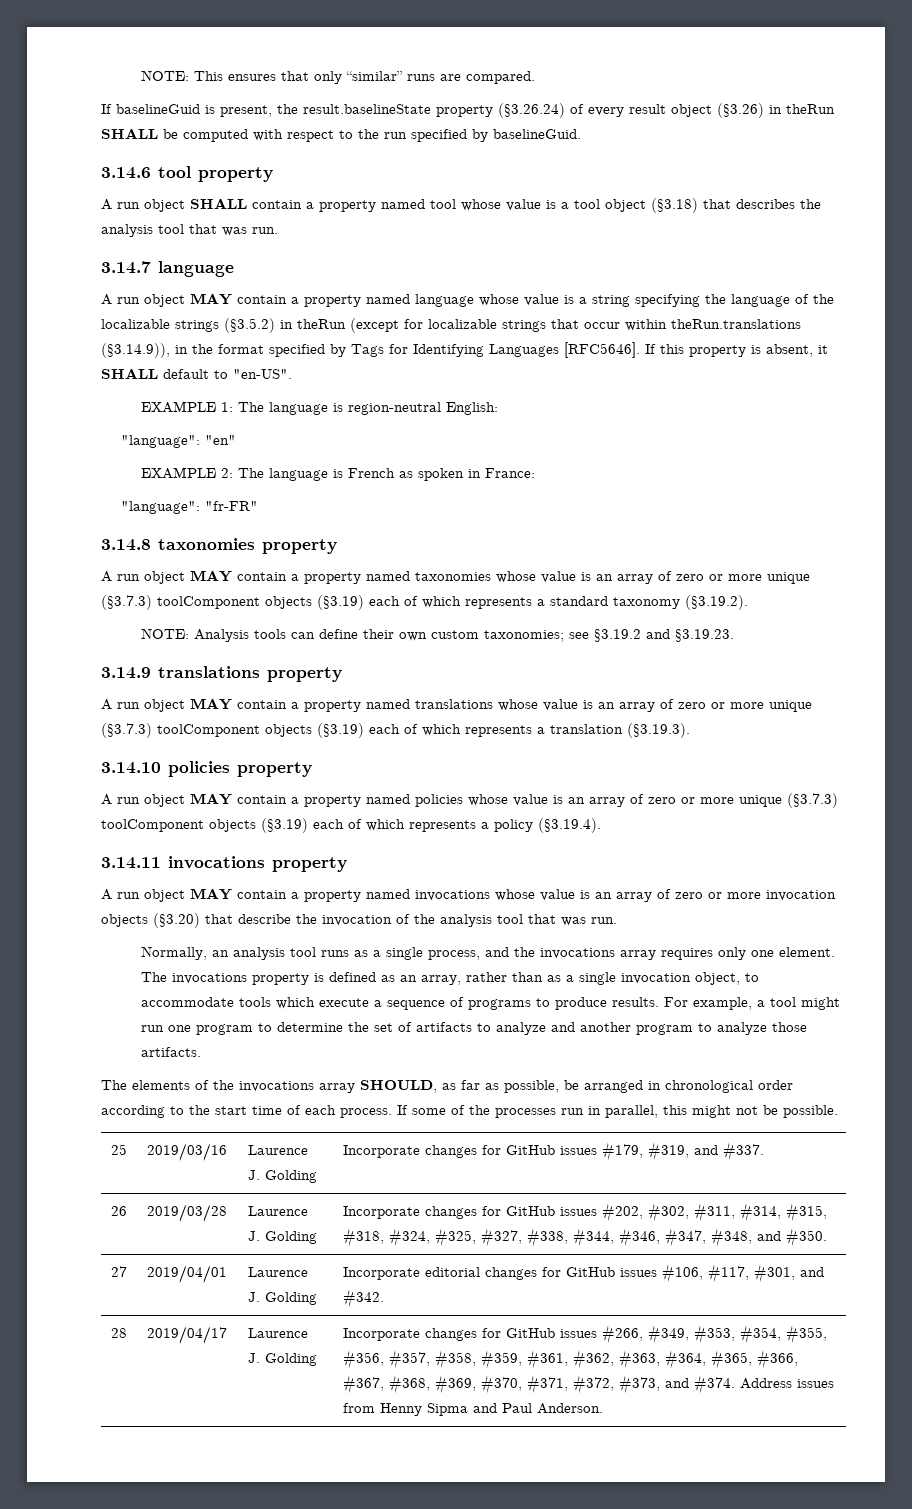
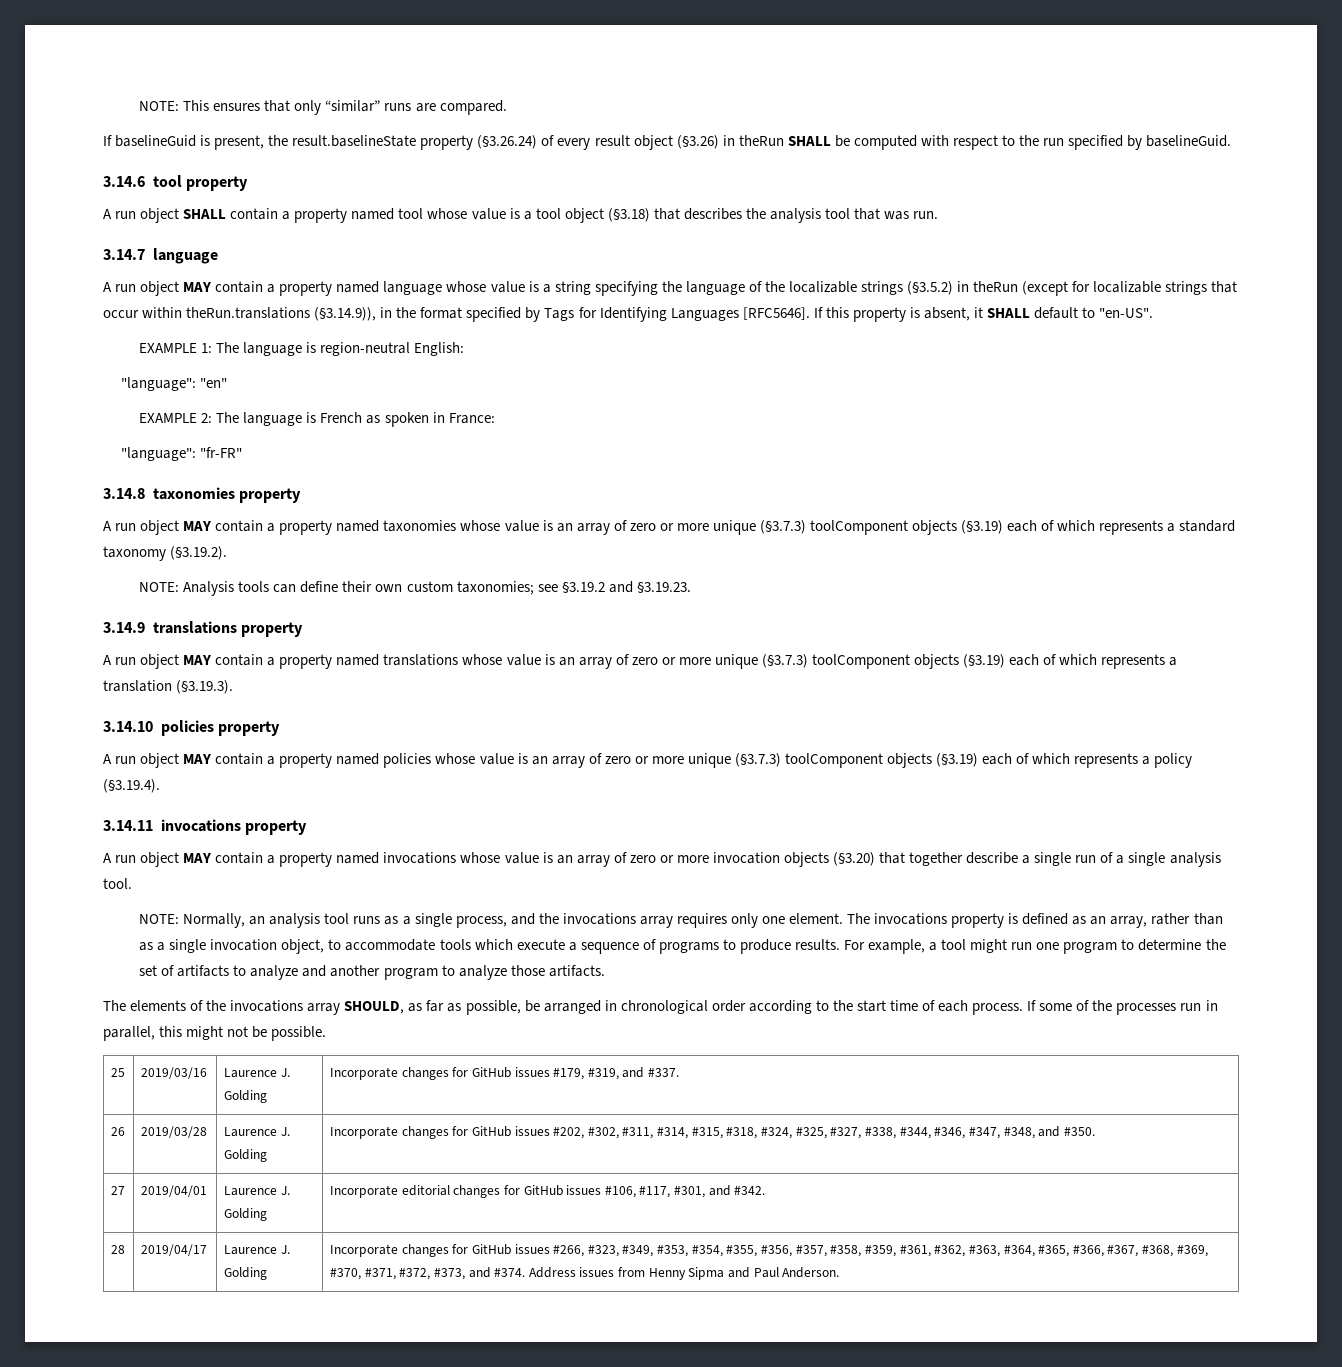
[238,914,617,927] describe the invocation of the analysis tool that was run. // -> [909,852,1221,867] [103,878,132,889] [139,914,180,924] together describe a single run of a single analysis tool. // NOTE:
(643, 1334) none -> [587,1245,619,1257] #323,

